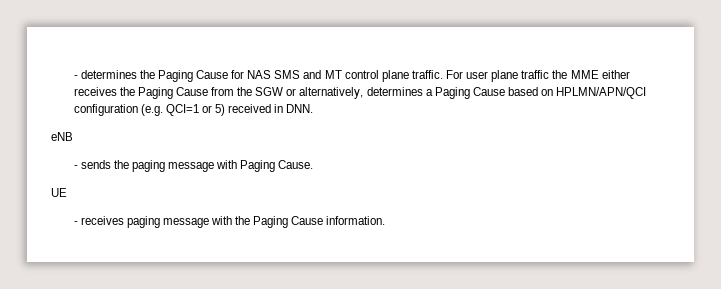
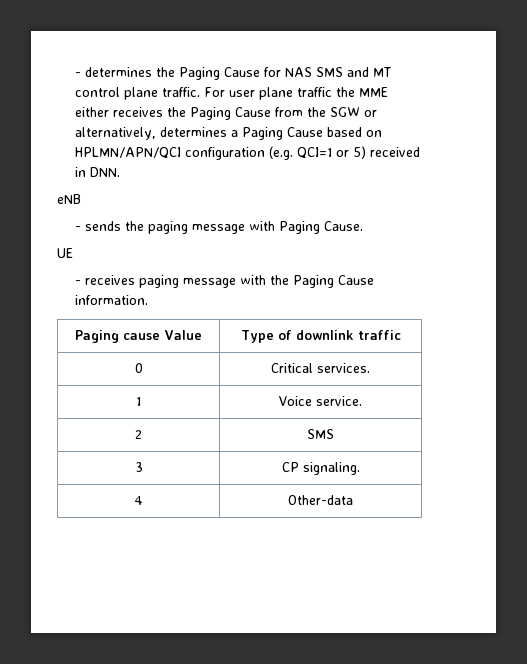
(386, 220) none -> [75,330,202,343] [240,330,401,343] [134,363,143,373] [271,363,370,373] [136,397,141,406] [279,396,362,406] [135,430,142,439] [307,429,334,439] [134,462,143,472] [281,462,360,475] [134,496,143,505] [288,495,353,505] // Paging cause Value | Type of downlink traffic // 0 | Critical services. // 1 | Voice service. // 2 | SMS // 3 | CP signaling. // 4 | Other-data

